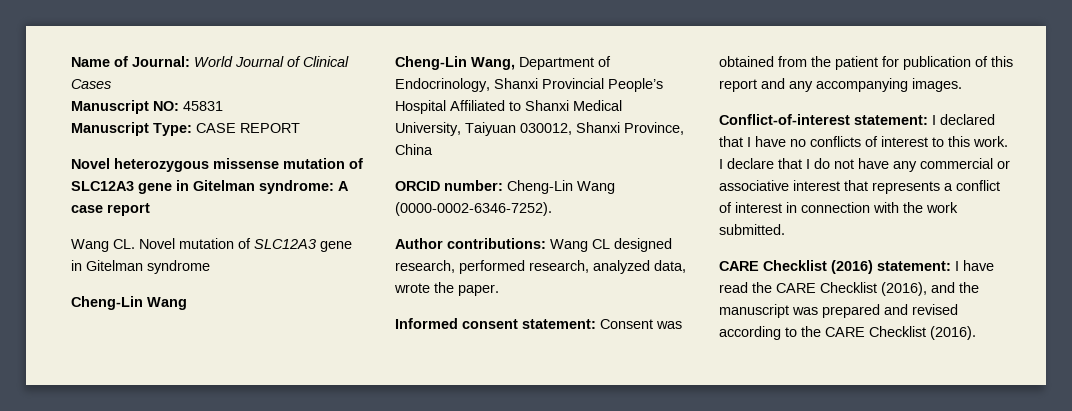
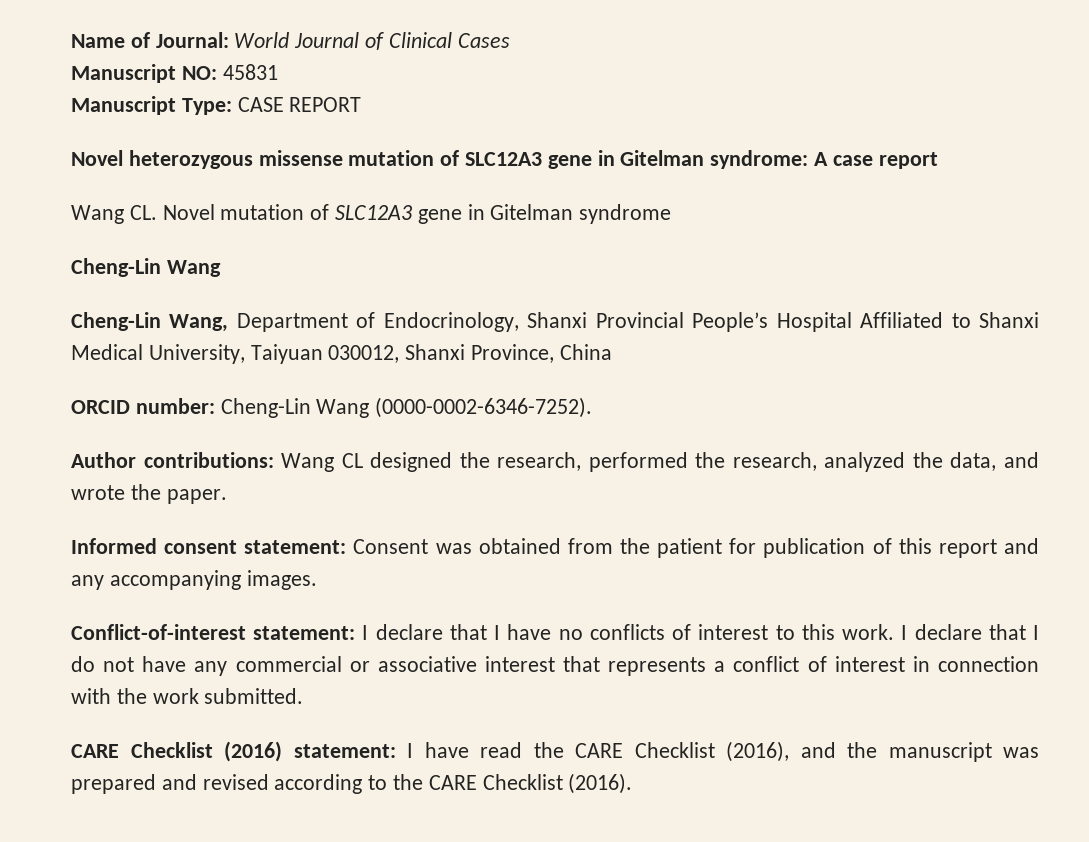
(672, 245) none -> [459,452,490,468] the
(525, 267) none -> [695,452,726,468] the
[654,260,686,273] data, -> [912,452,1039,471] the data, and
[940,114,995,125] declared -> [375,624,443,640] declare

